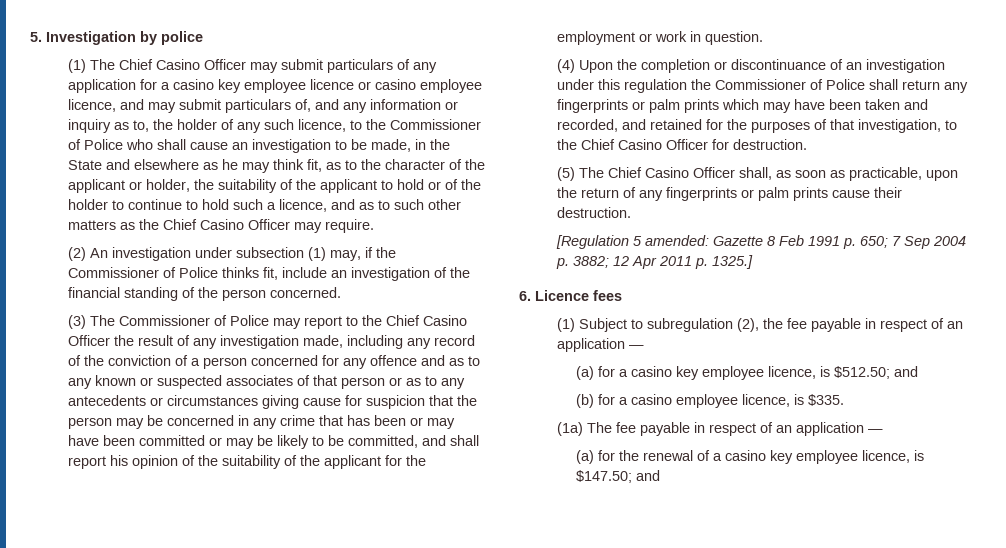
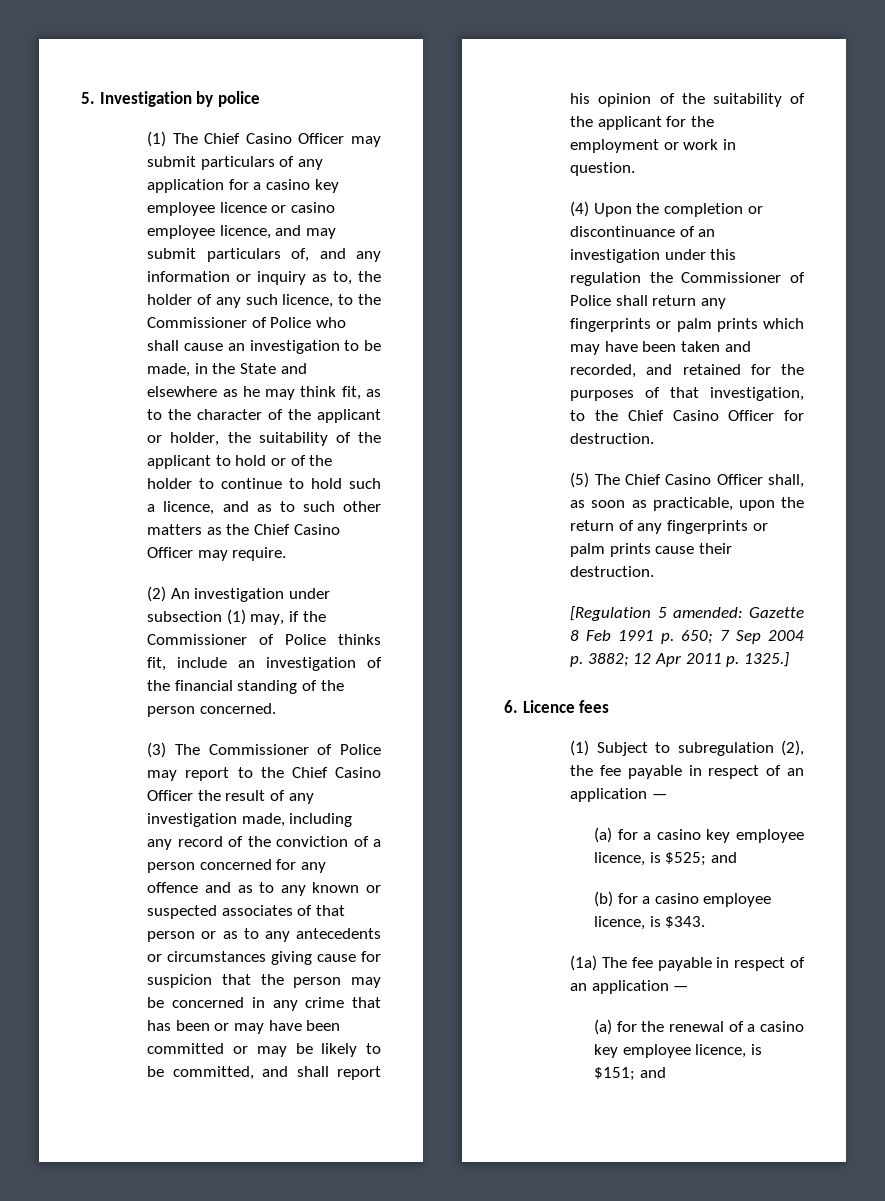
[833,366,890,379] $512.50; -> [665,852,707,866] $525;
[807,394,844,406] $335. -> [665,916,706,928] $343.
[575,470,632,483] $147.50; -> [594,1067,635,1081] $151;

